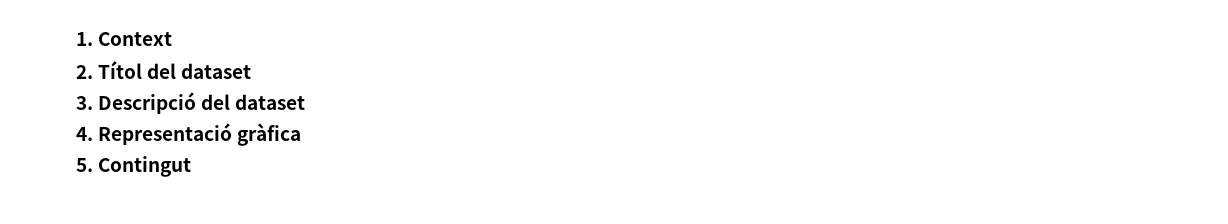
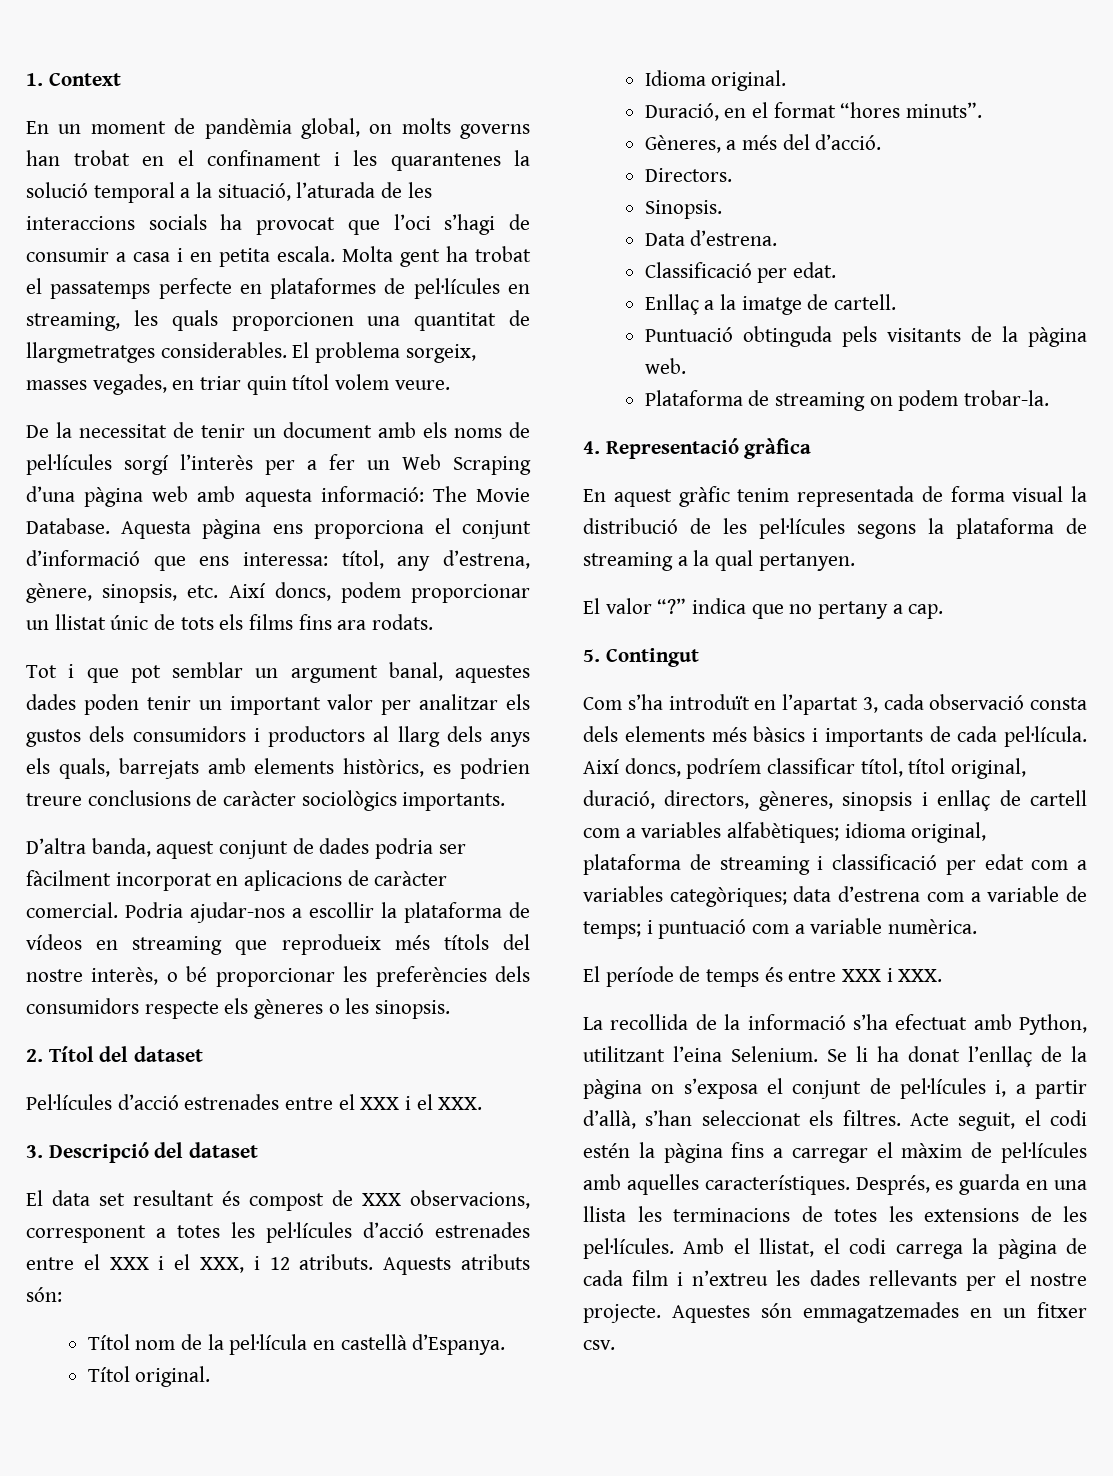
[76,61,252,79] [76,92,306,114] [76,123,302,146] [76,156,192,177] 2. Títol del dataset // 3. Descripció del dataset // 4. Representació gràfica // 5. Contingut -> [26,118,530,139] [26,150,530,171] [26,182,432,203] [26,214,530,235] [26,246,531,267] [26,278,530,299] [26,310,530,331] [26,342,476,363] [26,374,450,395] [26,422,530,438] [26,454,531,475] [26,486,530,507] [26,518,531,539] [26,550,530,571] [26,582,530,603] [26,614,434,630] [26,662,530,683] [26,694,530,715] [26,726,530,747] [26,758,530,779] [26,790,506,811] [26,838,466,859] [26,870,448,891] [26,902,530,923] [26,934,530,955] [26,966,530,987] [26,998,451,1019] [26,1046,204,1062] [26,1094,483,1110] [26,1142,259,1163] [26,1190,530,1211] [26,1222,530,1243] [26,1254,530,1275] [26,1287,62,1302] [87,1334,506,1355] [87,1366,211,1387] [644,70,787,91] [644,102,983,121] [644,134,882,153] [644,168,732,182] [644,200,722,219] [644,230,778,246] [644,262,837,283] [644,294,897,315] [644,326,1087,347] [644,358,686,374] [644,390,1050,411] [583,438,812,459] [583,486,1087,507] [583,518,1087,539] [583,550,855,571] [583,598,944,619] [583,648,699,667] [583,694,1087,715] [583,726,1087,747] [583,758,1027,779] [583,790,1087,811] [583,822,987,843] [583,854,1087,875] [583,886,1087,907] [583,918,978,939] [583,966,943,987] [583,1014,1087,1035] [583,1046,1087,1067] [583,1078,1087,1099] [583,1110,1087,1131] [583,1142,1087,1163] [583,1174,1087,1195] [583,1206,1087,1222] [583,1238,1087,1259] [583,1270,1087,1291] [583,1302,1087,1323] [583,1340,615,1350] En un moment de pandèmia global, on molts governs han trobat en el confinament i les quarantenes la solució temporal a la situació, l’aturada de les interaccions socials ha provocat que l’oci s’hagi de consumir a casa i en petita escala. Molta gent ha trobat el passatemps perfecte en plataformes de pel·lícules en streaming, les quals proporcionen una quantitat de llargmetratges considerables. El problema sorgeix, masses vegades, en triar quin títol volem veure. // De la necessitat de tenir un document amb els noms de pel·lícules sorgí l’interès per a fer un Web Scraping d’una pàgina web amb aquesta informació: The Movie Database. Aquesta pàgina ens proporciona el conjunt d’informació que ens interessa: títol, any d’estrena, gènere, sinopsis, etc. Així doncs, podem proporcionar un llistat únic de tots els films fins ara rodats. // Tot i que pot semblar un argument banal, aquestes dades poden tenir un important valor per analitzar els gustos dels consumidors i productors al llarg dels anys els quals, barrejats amb elements històrics, es podrien treure conclusions de caràcter sociològics importants. // D’altra banda, aquest conjunt de dades podria ser fàcilment incorporat en aplicacions de caràcter comercial. Podria ajudar-nos a escollir la plataforma de vídeos en streaming que reprodueix més títols del nostre interès, o bé proporcionar les preferències dels consumidors respecte els gèneres o les sinopsis. // 2. Títol del dataset // Pel·lícules d’acció estrenades entre el XXX i el XXX. // 3. Descripció del dataset // El data set resultant és compost de XXX observacions, corresponent a totes les pel·lícules d’acció estrenades entre el XXX i el XXX, i 12 atributs. Aquests atributs són: // Títol nom de la pel·lícula en castellà d’Espanya. // Títol original. // Idioma original. // Duració, en el format “hores minuts”. // Gèneres, a més del d’acció. // Directors. // Sinopsis. // Data d’estrena. // Classificació per edat. // Enllaç a la imatge de cartell. // Puntuació obtinguda pels visitants de la pàgina web. // Plataforma de streaming on podem trobar-la. // 4. Representació gràfica // En aquest gràfic tenim representada de forma visual la distribució de les pel·lícules segons la plataforma de streaming a la qual pertanyen. // El valor “?” indica que no pertany a cap. // 5. Contingut // Com s’ha introduït en l’apartat 3, cada observació consta dels elements més bàsics i importants de cada pel·lícula. Així doncs, podríem classificar títol, títol original, duració, directors, gèneres, sinopsis i enllaç de cartell com a variables alfabètiques; idioma original, plataforma de streaming i classificació per edat com a variables categòriques; data d’estrena com a variable de temps; i puntuació com a variable numèrica. // El període de temps és entre XXX i XXX. // La recollida de la informació s’ha efectuat amb Python, utilitzant l’eina Selenium. Se li ha donat l’enllaç de la pàgina on s’exposa el conjunt de pel·lícules i, a partir d’allà, s’han seleccionat els filtres. Acte seguit, el codi estén la pàgina fins a carregar el màxim de pel·lícules amb aquelles característiques. Després, es guarda en una llista les terminacions de totes les extensions de les pel·lícules. Amb el llistat, el codi carrega la pàgina de cada film i n’extreu les dades rellevants per el nostre projecte. Aquestes són emmagatzemades en un fitxer csv.

